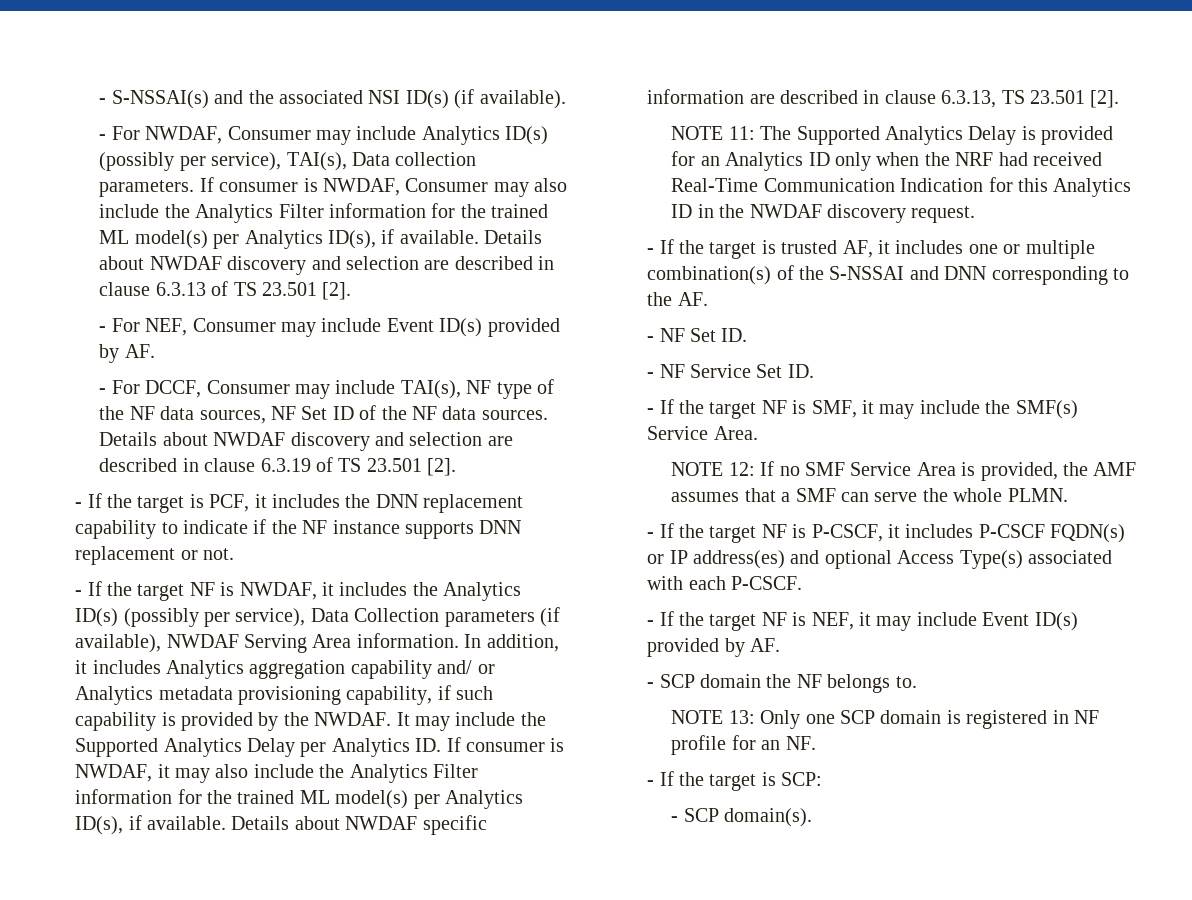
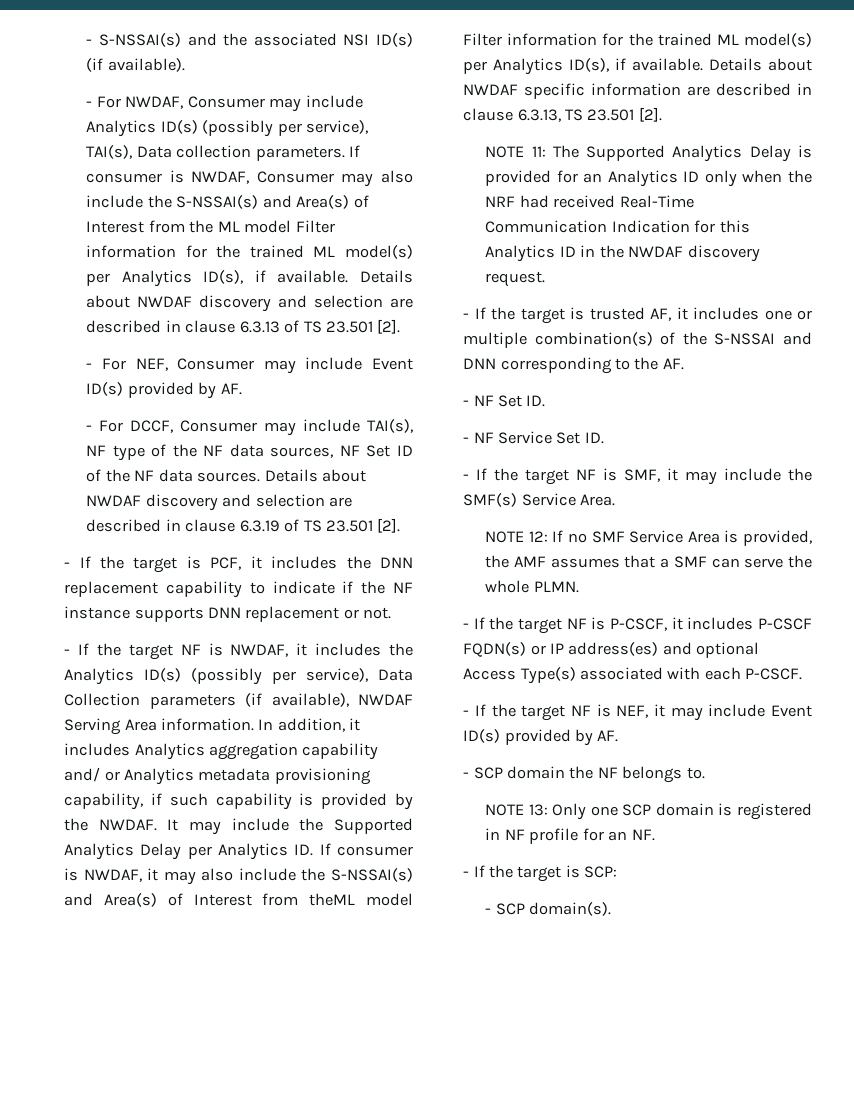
[195,204,274,223] Analytics -> [176,195,369,209] [86,220,292,233] S-NSSAI(s) and Area(s) of Interest from the ML model
[349,764,428,783] Analytics -> [331,868,413,882] [64,893,413,907] S-NSSAI(s) and Area(s) of Interest from theML model

